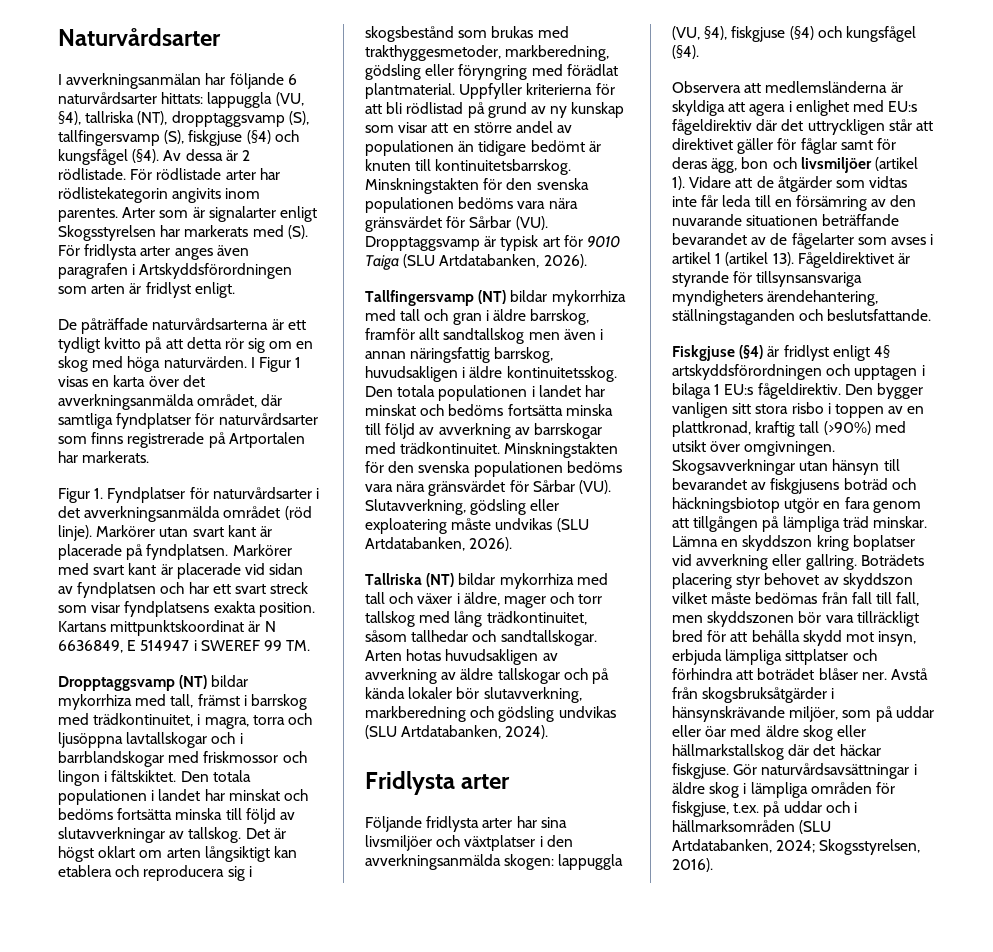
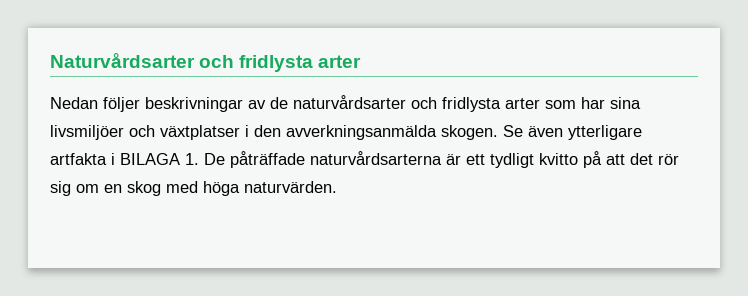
[58,73,297,89] [58,92,304,108] [58,111,309,127] [58,130,299,146] [58,149,250,165] [58,168,280,180] [58,187,261,203] [58,206,317,222] [58,225,308,241] [58,244,249,260] [58,263,293,279] [58,282,235,298] // I avverkningsanmälan har följande 6 naturvårdsarter hittats: lappuggla (VU, §4), tallriska (NT), dropptaggsvamp (S), tallfingersvamp (S), fiskgjuse (§4) och kungsfågel (§4). Av dessa är 2 rödlistade. För rödlistade arter har rödlistekategorin angivits inom parentes. Arter som är signalarter enligt Skogsstyrelsen har markerats med (S). För fridlysta arter anges även paragrafen i Artskyddsförordningen som arten är fridlyst enligt. // -> [199,55,362,72] [50,95,641,112] [50,125,642,140] [50,153,199,165] och fridlysta arter // Nedan följer beskrivningar av de naturvårdsarter och fridlysta arter som har sina livsmiljöer och växtplatser i den avverkningsanmälda skogen. Se även ytterligare artfakta i BILAGA 1.
[186,337,222,349] detta -> [630,153,653,165] det
[250,357,302,372] [58,375,205,387] [58,394,283,410] [58,413,318,429] [58,432,305,448] [58,451,150,463] [58,487,319,503] [58,506,312,522] [58,525,272,541] [58,544,292,560] [58,563,304,579] [58,582,309,598] [58,601,315,617] [58,620,276,636] [58,640,311,653] [58,675,249,691] [58,694,307,710] [58,713,312,729] [58,732,243,748] [58,751,307,767] [58,770,251,786] [58,789,308,805] [58,808,295,824] [58,827,286,843] [58,846,297,862] [58,865,252,881] [365,26,569,42] [365,45,610,61] [365,64,618,80] [365,83,615,99] [365,102,625,118] [365,121,573,133] [365,140,601,156] [365,159,572,175] [365,178,589,194] [365,197,578,213] [365,216,548,232] [365,235,620,251] [365,254,587,270] [365,290,626,306] [365,309,590,325] [365,328,603,344] [365,347,554,363] [365,366,617,382] [365,385,605,401] [365,404,613,416] [365,423,602,439] [365,442,619,458] [365,461,622,477] [365,480,611,496] [365,499,560,515] [365,518,589,534] [365,537,513,551] [365,573,608,589] [365,592,603,608] [365,611,587,627] [365,630,597,646] [365,649,558,665] [365,668,609,684] [365,687,582,703] [365,706,616,722] [365,725,549,739] [365,771,511,795] [365,816,567,832] [365,835,573,851] [365,854,624,870] [672,26,916,42] [672,45,699,59] [672,81,903,93] [672,100,918,116] [672,119,933,135] [672,138,896,154] [672,157,918,173] [672,176,908,192] [672,195,917,211] [672,214,900,226] [672,233,934,249] [672,252,910,268] [672,271,863,287] [672,290,879,306] [672,309,932,325] [672,345,890,361] [672,364,925,380] [672,383,923,399] [672,402,925,418] [672,421,906,437] [672,440,836,456] [672,459,900,475] [672,478,916,494] [672,497,921,513] [672,516,927,532] [672,535,915,551] [672,554,924,570] [672,573,913,589] [672,592,920,606] [672,611,919,627] [672,630,917,646] [672,649,877,665] [672,668,928,680] [672,687,835,703] [672,706,934,722] [672,725,866,741] [672,744,881,760] [672,763,917,779] [672,782,895,798] [672,801,857,817] [672,820,832,834] [672,839,921,855] [672,858,713,872] I Figur 1 visas en karta över det avverkningsanmälda området, där samtliga fyndplatser för naturvårdsarter som finns registrerade på Artportalen har markerats. // Figur 1. Fyndplatser för naturvårdsarter i det avverkningsanmälda området (röd linje). Markörer utan svart kant är placerade på fyndplatsen. Markörer med svart kant är placerade vid sidan av fyndplatsen och har ett svart streck som visar fyndplatsens exakta position. Kartans mittpunktskoordinat är N 6636849, E 514947 i SWEREF 99 TM. // Dropptaggsvamp (NT) bildar mykorrhiza med tall, främst i barrskog med trädkontinuitet, i magra, torra och ljusöppna lavtallskogar och i barrblandskogar med friskmossor och lingon i fältskiktet. Den totala populationen i landet har minskat och bedöms fortsätta minska till följd av slutavverkningar av tallskog. Det är högst oklart om arten långsiktigt kan etablera och reproducera sig i skogsbestånd som brukas med trakthyggesmetoder, markberedning, gödsling eller föryngring med förädlat plantmaterial. Uppfyller kriterierna för att bli rödlistad på grund av ny kunskap som visar att en större andel av populationen än tidigare bedömt är knuten till kontinuitetsbarrskog. Minskningstakten för den svenska populationen bedöms vara nära gränsvärdet för Sårbar (VU). Dropptaggsvamp är typisk art för 9010 Taiga (SLU Artdatabanken, 2026). // Tallfingersvamp (NT) bildar mykorrhiza med tall och gran i äldre barrskog, framför allt sandtallskog men även i annan näringsfattig barrskog, huvudsakligen i äldre kontinuitetsskog. Den totala populationen i landet har minskat och bedöms fortsätta minska till följd av avverkning av barrskogar med trädkontinuitet. Minskningstakten för den svenska populationen bedöms vara nära gränsvärdet för Sårbar (VU). Slutavverkning, gödsling eller exploatering måste undvikas (SLU Artdatabanken, 2026). // Tallriska (NT) bildar mykorrhiza med tall och växer i äldre, mager och torr tallskog med lång trädkontinuitet, såsom tallhedar och sandtallskogar. Arten hotas huvudsakligen av avverkning av äldre tallskogar och på kända lokaler bör slutavverkning, markberedning och gödsling undvikas (SLU Artdatabanken, 2024). // Fridlysta arter // Följande fridlysta arter har sina livsmiljöer och växtplatser i den avverkningsanmälda skogen: lappuggla (VU, §4), fiskgjuse (§4) och kungsfågel (§4). // Observera att medlemsländerna är skyldiga att agera i enlighet med EU:s fågeldirektiv där det uttryckligen står att direktivet gäller för fåglar samt för deras ägg, bon och livsmiljöer (artikel 1). Vidare att de åtgärder som vidtas inte får leda till en försämring av den nuvarande situationen beträffande bevarandet av de fågelarter som avses i artikel 1 (artikel 13). Fågeldirektivet är styrande för tillsynsansvariga myndigheters ärendehantering, ställningstaganden och beslutsfattande. // Fiskgjuse (§4) är fridlyst enligt 4§ artskyddsförordningen och upptagen i bilaga 1 EU:s fågeldirektiv. Den bygger vanligen sitt stora risbo i toppen av en plattkronad, kraftig tall (>90%) med utsikt över omgivningen. Skogsavverkningar utan hänsyn till bevarandet av fiskgjusens boträd och häckningsbiotop utgör en fara genom att tillgången på lämpliga träd minskar. Lämna en skyddszon kring boplatser vid avverkning eller gallring. Boträdets placering styr behovet av skyddszon vilket måste bedömas från fall till fall, men skyddszonen bör vara tillräckligt bred för att behålla skydd mot insyn, erbjuda lämpliga sittplatser och förhindra att boträdet blåser ner. Avstå från skogsbruksåtgärder i hänsynskrävande miljöer, som på uddar eller öar med äldre skog eller hällmarkstallskog där det häckar fiskgjuse. Gör naturvårdsavsättningar i äldre skog i lämpliga områden för fiskgjuse, t.ex. på uddar och i hällmarksområden (SLU Artdatabanken, 2024; Skogsstyrelsen, 2016). -> (337, 187) none

